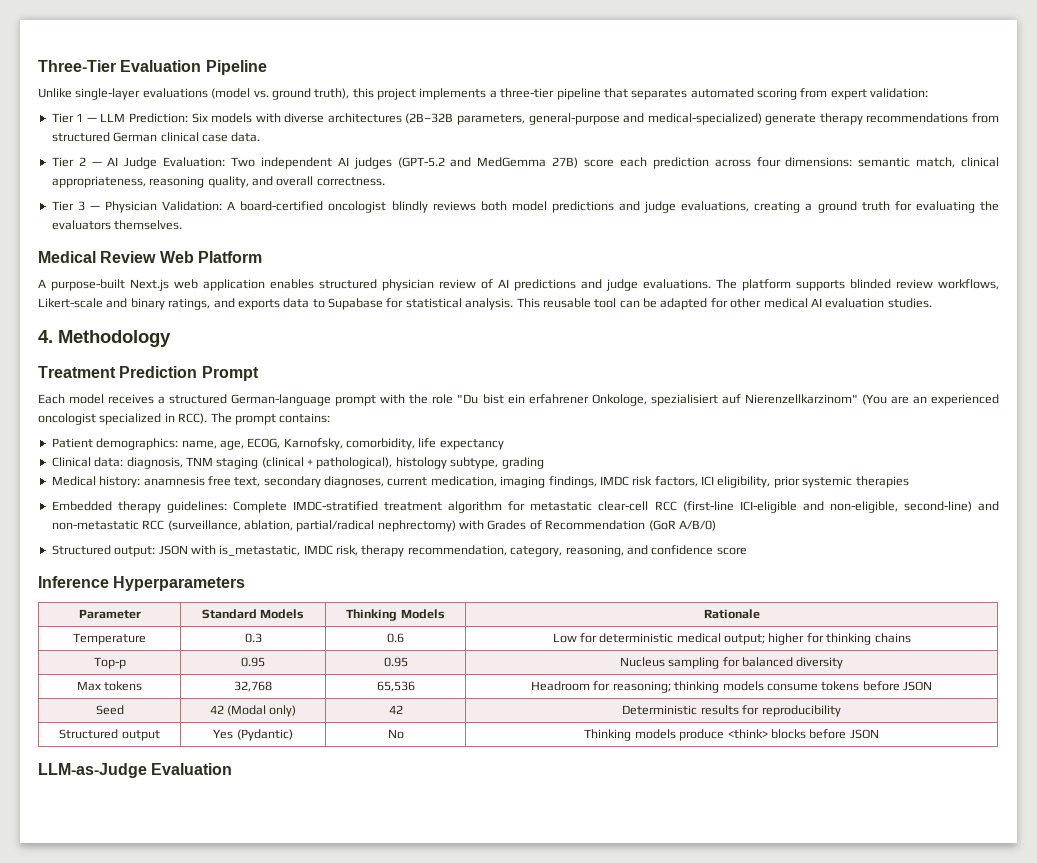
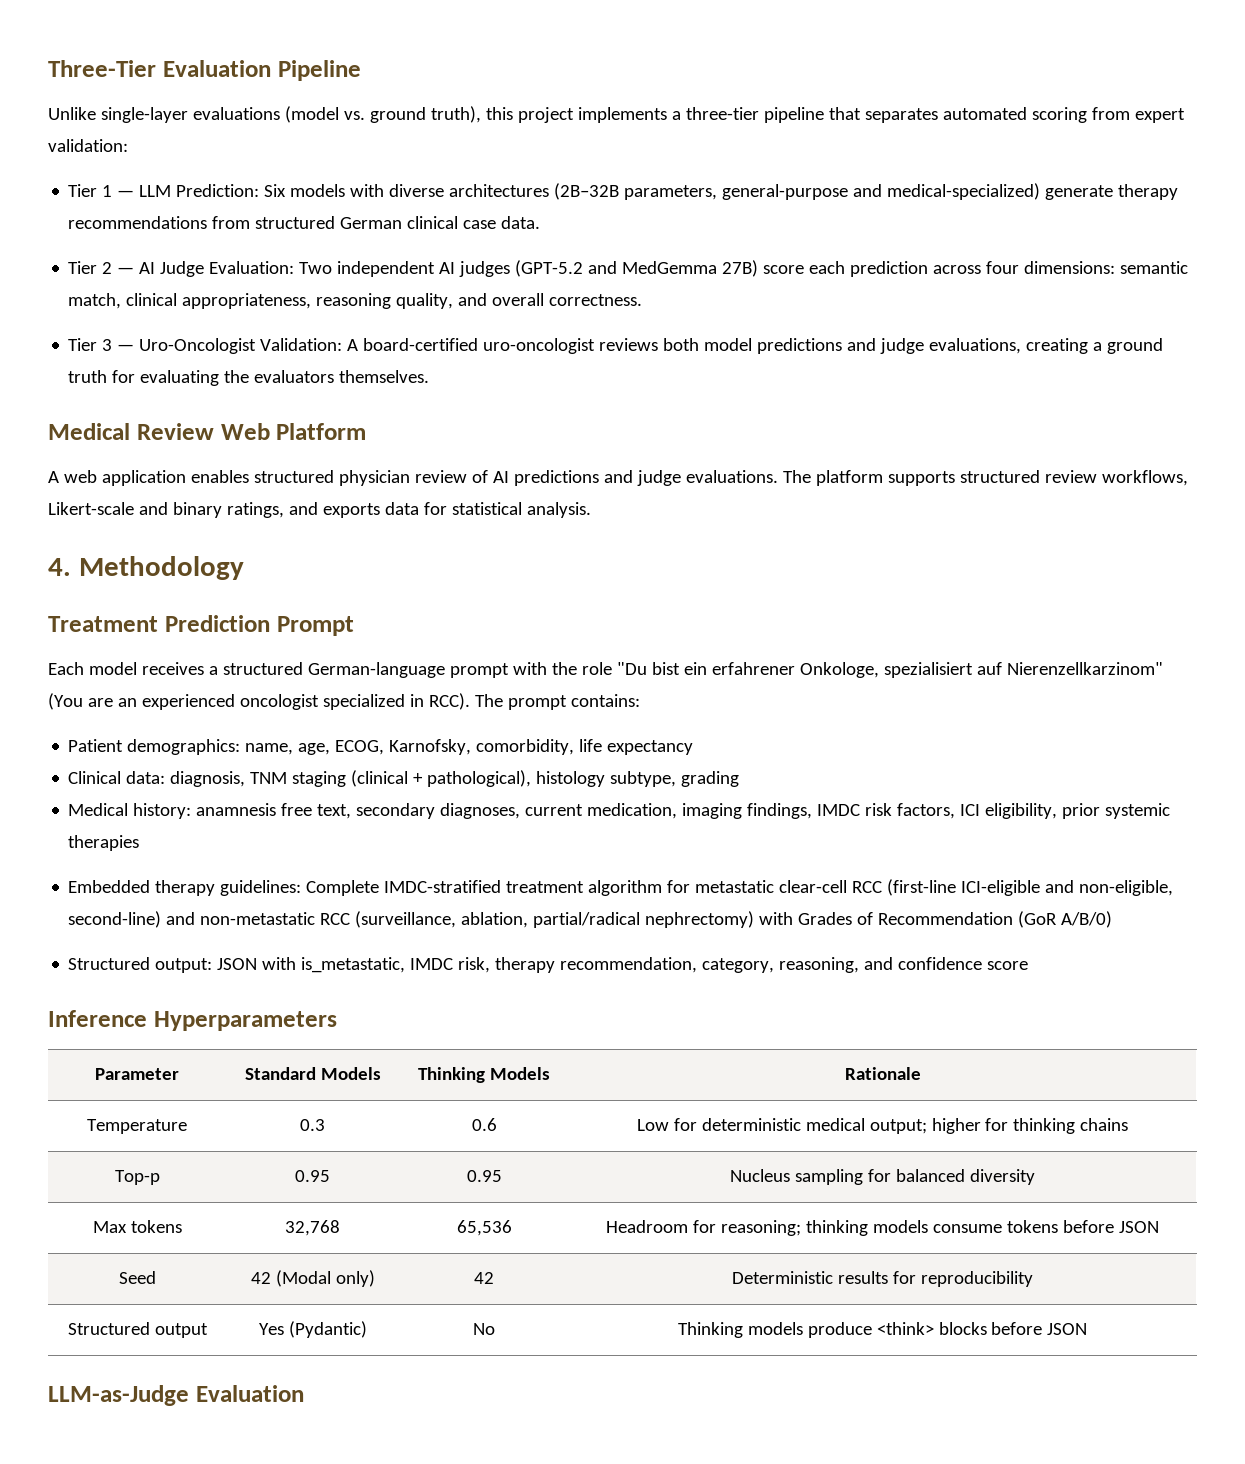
[105,201,158,213] Physician -> [139,338,257,354] Uro-Oncologist
[328,201,428,213] oncologist blindly -> [483,338,596,354] uro-oncologist
[51,279,169,291] purpose-built Next.js -> (59, 477) none
[850,279,891,289] blinded -> [959,470,1040,483] structured
[312,298,383,310] to Supabase -> (419, 508) none
[516,298,932,310] This reusable tool can be adapted for other medical AI evaluation studies. -> (591, 510) none

